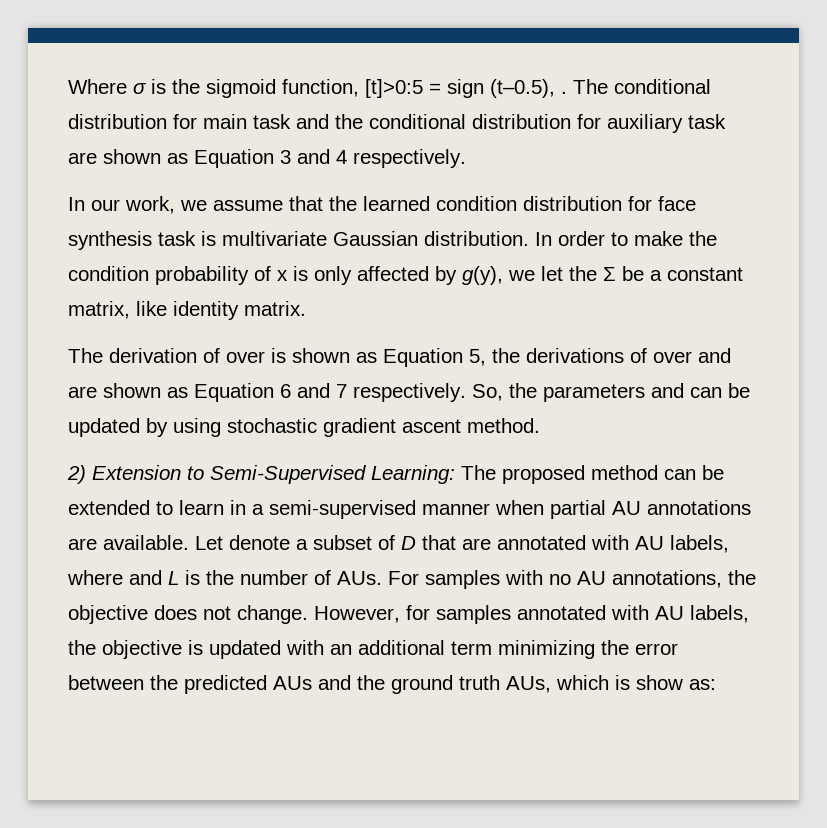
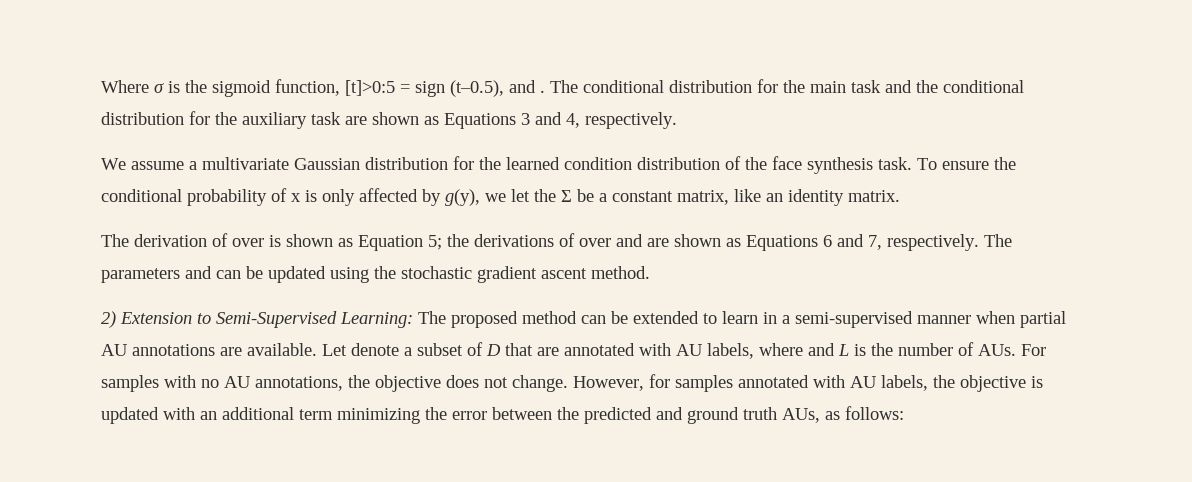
(555, 88) none -> [509,80,536,93] and
(197, 121) none -> [783,80,805,93] the
(601, 121) none -> [215,112,237,125] the
[194,149,274,168] Equation -> [444,113,516,129] Equations
[336,150,347,164] 4 -> [566,113,580,128] 4,
[68,196,696,214] [68,231,717,250] [68,266,149,281] In our work, we assume that the learned condition distribution for face synthesis task is multivariate Gaussian distribution. In order to make the condition -> [101,156,1016,174] [101,189,182,202] We assume a multivariate Gaussian distribution for the learned condition distribution of the face synthesis task. To ensure the conditional
(167, 308) none -> [766,193,783,202] an
[469,349,486,366] 5, -> [428,235,442,250] 5;
[194,383,274,402] Equation -> [746,235,818,251] Equations
[336,383,537,402] 7 respectively. So, the -> [868,234,1012,251] 7, respectively. The
[146,418,221,437] by using -> [330,266,396,283] using the
[273,675,716,694] AUs and the ground truth AUs, which is show as: -> [656,406,904,424] and ground truth AUs, as follows:

